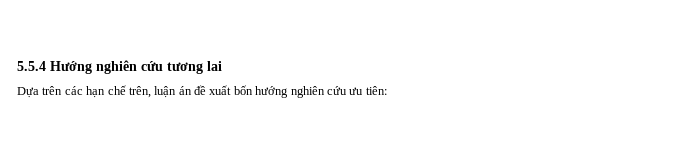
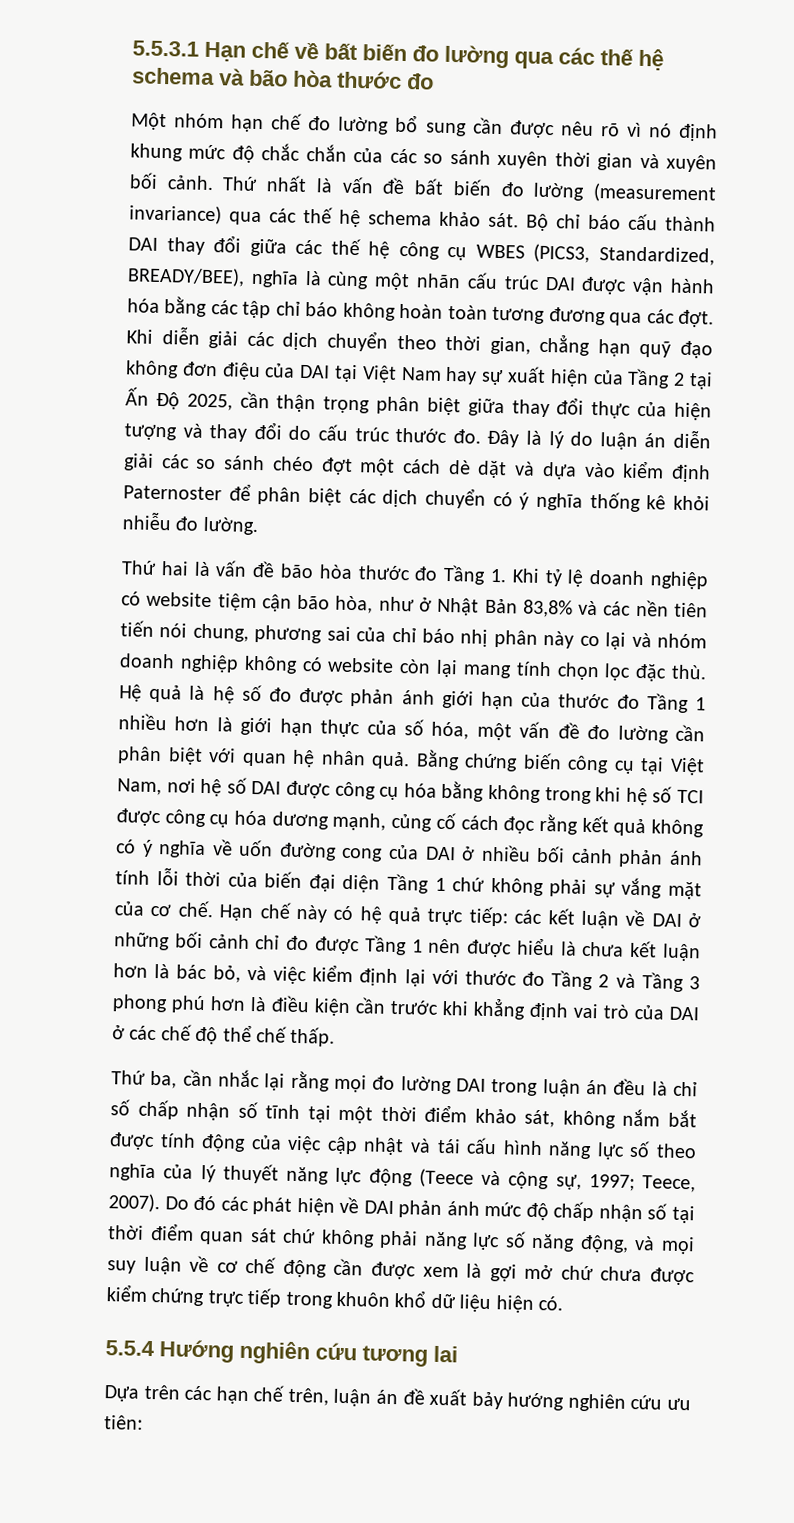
(17, 66) none -> [132,40,664,71] [132,67,434,90] [131,112,718,142] [130,143,717,173] [129,172,718,204] [129,204,716,232] [128,235,716,266] [127,266,715,296] [127,296,714,328] [126,327,713,359] [125,360,713,390] [125,387,713,421] [124,421,712,450] [123,453,712,483] [123,483,710,512] [122,512,259,536] [121,560,708,590] [121,591,708,618] [120,620,708,650] [119,653,707,682] [119,684,706,714] [118,713,706,744] [117,746,706,776] [117,777,705,806] [116,808,704,838] [116,839,703,868] [115,868,702,900] [114,900,701,929] [114,931,701,962] [113,963,700,992] [112,994,699,1021] [112,1024,336,1047] [111,1069,698,1097] [110,1099,698,1129] [109,1132,697,1160] [109,1163,696,1193] [108,1193,696,1224] [108,1222,696,1255] [107,1255,695,1286] [106,1284,563,1313] 5.5.3.1 Hạn chế về bất biến đo lường qua các thế hệ schema và bão hòa thước đo // Một nhóm hạn chế đo lường bổ sung cần được nêu rõ vì nó định khung mức độ chắc chắn của các so sánh xuyên thời gian và xuyên bối cảnh. Thứ nhất là vấn đề bất biến đo lường (measurement invariance) qua các thế hệ schema khảo sát. Bộ chỉ báo cấu thành DAI thay đổi giữa các thế hệ công cụ WBES (PICS3, Standardized, BREADY/BEE), nghĩa là cùng một nhãn cấu trúc DAI được vận hành hóa bằng các tập chỉ báo không hoàn toàn tương đương qua các đợt. Khi diễn giải các dịch chuyển theo thời gian, chẳng hạn quỹ đạo không đơn điệu của DAI tại Việt Nam hay sự xuất hiện của Tầng 2 tại Ấn Độ 2025, cần thận trọng phân biệt giữa thay đổi thực của hiện tượng và thay đổi do cấu trúc thước đo. Đây là lý do luận án diễn giải các so sánh chéo đợt một cách dè dặt và dựa vào kiểm định Paternoster để phân biệt các dịch chuyển có ý nghĩa thống kê khỏi nhiễu đo lường. // Thứ hai là vấn đề bão hòa thước đo Tầng 1. Khi tỷ lệ doanh nghiệp có website tiệm cận bão hòa, như ở Nhật Bản 83,8% và các nền tiên tiến nói chung, phương sai của chỉ báo nhị phân này co lại và nhóm doanh nghiệp không có website còn lại mang tính chọn lọc đặc thù. Hệ quả là hệ số đo được phản ánh giới hạn của thước đo Tầng 1 nhiều hơn là giới hạn thực của số hóa, một vấn đề đo lường cần phân biệt với quan hệ nhân quả. Bằng chứng biến công cụ tại Việt Nam, nơi hệ số DAI được công cụ hóa bằng không trong khi hệ số TCI được công cụ hóa dương mạnh, củng cố cách đọc rằng kết quả không có ý nghĩa về uốn đường cong của DAI ở nhiều bối cảnh phản ánh tính lỗi thời của biến đại diện Tầng 1 chứ không phải sự vắng mặt của cơ chế. Hạn chế này có hệ quả trực tiếp: các kết luận về DAI ở những bối cảnh chỉ đo được Tầng 1 nên được hiểu là chưa kết luận hơn là bác bỏ, và việc kiểm định lại với thước đo Tầng 2 và Tầng 3 phong phú hơn là điều kiện cần trước khi khẳng định vai trò của DAI ở các chế độ thể chế thấp. // Thứ ba, cần nhắc lại rằng mọi đo lường DAI trong luận án đều là chỉ số chấp nhận số tĩnh tại một thời điểm khảo sát, không nắm bắt được tính động của việc cập nhật và tái cấu hình năng lực số theo nghĩa của lý thuyết năng lực động (Teece và cộng sự, 1997; Teece, 2007). Do đó các phát hiện về DAI phản ánh mức độ chấp nhận số tại thời điểm quan sát chứ không phải năng lực số năng động, và mọi suy luận về cơ chế động cần được xem là gợi mở chứ chưa được kiểm chứng trực tiếp trong khuôn khổ dữ liệu hiện có. //
[233,85,253,95] bốn -> [471,1391,503,1410] bảy

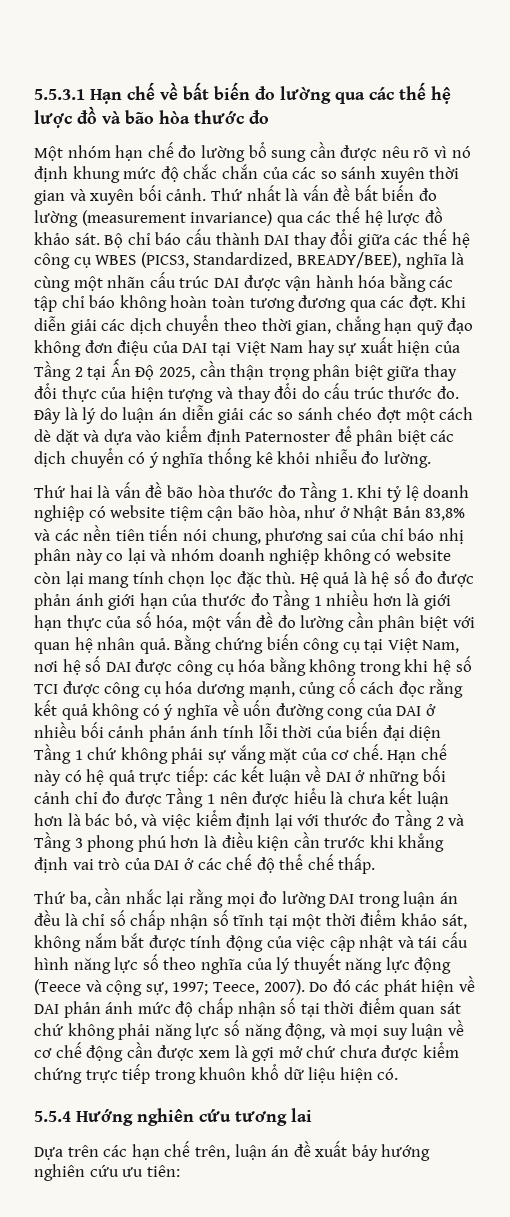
[132,67,215,86] schema -> [34,106,97,128] lược đồ
[368,210,432,226] schema -> [387,207,443,226] lược đồ

